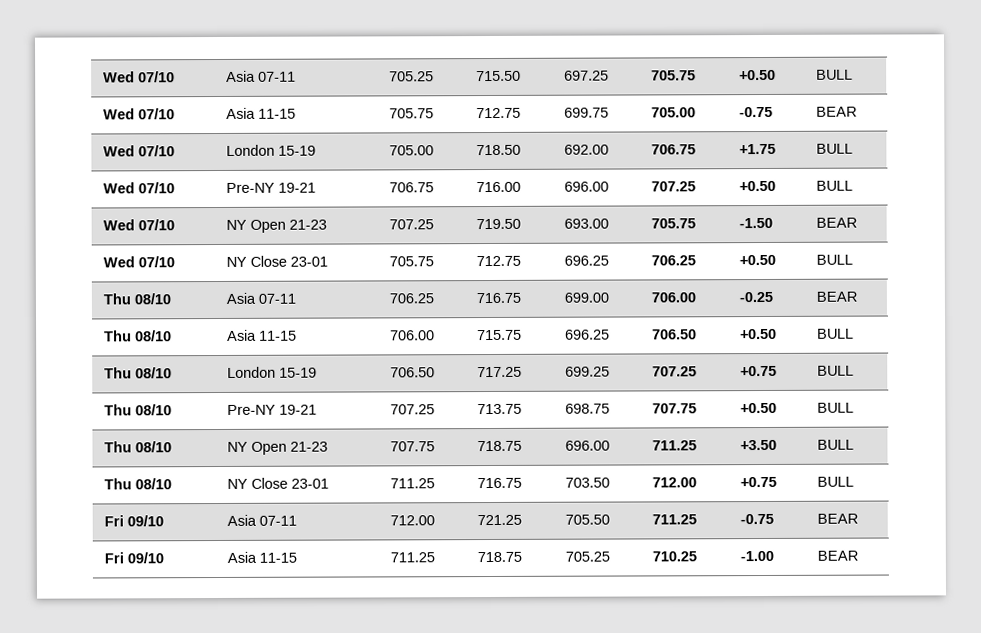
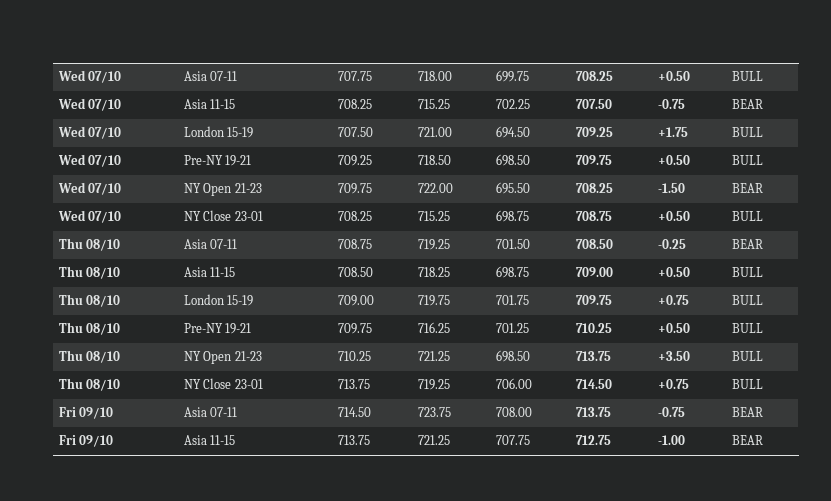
[388,71,434,82] [475,70,521,82] [563,70,609,81] [650,70,696,81] 705.25 | 715.50 | 697.25 | 705.75 -> [337,71,372,81] [417,71,452,81] [495,70,529,82] [575,71,613,81] 707.75 | 718.00 | 699.75 | 708.25
[388,108,434,119] [475,107,521,119] [563,107,609,118] [650,107,696,118] 705.75 | 712.75 | 699.75 | 705.00 -> [337,99,372,109] [417,99,450,109] [495,99,530,109] [575,99,612,109] 708.25 | 715.25 | 702.25 | 707.50
[388,145,434,156] [475,144,521,156] [563,144,609,155] [650,144,696,155] 705.00 | 718.50 | 692.00 | 706.75 -> [337,127,373,137] [417,127,452,137] [495,126,530,138] [575,127,613,137] 707.50 | 721.00 | 694.50 | 709.25
[388,182,434,193] [475,181,521,193] [563,181,609,192] [650,181,696,192] 706.75 | 716.00 | 696.00 | 707.25 -> [337,155,372,166] [417,155,451,165] [495,154,530,166] [575,155,612,165] 709.25 | 718.50 | 698.50 | 709.75
[388,219,434,230] [475,218,521,230] [563,218,609,229] [650,218,696,229] 707.25 | 719.50 | 693.00 | 705.75 -> [337,183,372,194] [417,183,453,193] [495,182,530,194] [575,183,613,193] 709.75 | 722.00 | 695.50 | 708.25
[388,256,434,267] [475,255,521,267] [563,255,609,266] [650,255,696,266] 705.75 | 712.75 | 696.25 | 706.25 -> [337,211,372,221] [417,211,450,221] [495,210,529,222] [575,211,612,221] 708.25 | 715.25 | 698.75 | 708.75
[388,293,434,304] [475,292,521,304] [563,292,609,303] [650,292,696,303] 706.25 | 716.75 | 699.00 | 706.00 -> [337,239,372,249] [417,239,450,250] [495,239,530,249] [575,239,613,249] 708.75 | 719.25 | 701.50 | 708.50
[389,330,435,341] [476,329,522,341] [564,329,610,340] [651,329,697,340] 706.00 | 715.75 | 696.25 | 706.50 -> [337,267,373,277] [417,267,450,277] [495,266,529,278] [575,267,613,277] 708.50 | 718.25 | 698.75 | 709.00
[389,367,435,378] [476,366,522,378] [564,366,610,377] [651,366,697,377] 706.50 | 717.25 | 699.25 | 707.25 -> [337,295,374,306] [417,295,450,306] [495,295,529,305] [575,295,612,305] 709.00 | 719.75 | 701.75 | 709.75
[389,404,435,415] [476,403,522,415] [564,403,610,414] [651,403,697,414] 707.25 | 713.75 | 698.75 | 707.75 -> [337,323,372,334] [417,322,450,333] [495,323,529,333] [575,323,612,333] 709.75 | 716.25 | 701.25 | 710.25
[389,441,435,452] [476,440,522,452] [564,440,610,451] [651,440,697,451] 707.75 | 718.75 | 696.00 | 711.25 -> [337,351,371,361] [417,351,450,361] [495,350,530,362] [575,351,611,361] 710.25 | 721.25 | 698.50 | 713.75
[389,478,435,489] [476,477,522,489] [564,477,610,488] [651,477,697,488] 711.25 | 716.75 | 703.50 | 712.00 -> [337,379,370,389] [417,379,450,390] [495,378,532,389] [575,379,612,389] 713.75 | 719.25 | 706.00 | 714.50
[389,515,435,526] [476,514,522,526] [564,514,610,525] [651,514,697,525] 712.00 | 721.25 | 705.50 | 711.25 -> [337,407,371,417] [417,407,451,417] [495,407,532,417] [575,407,611,417] 714.50 | 723.75 | 708.00 | 713.75
[389,552,435,563] [476,551,522,563] [564,551,610,562] [651,551,697,562] 711.25 | 718.75 | 705.25 | 710.25 -> [337,435,370,445] [417,435,450,445] [495,435,530,445] [575,435,611,445] 713.75 | 721.25 | 707.75 | 712.75

